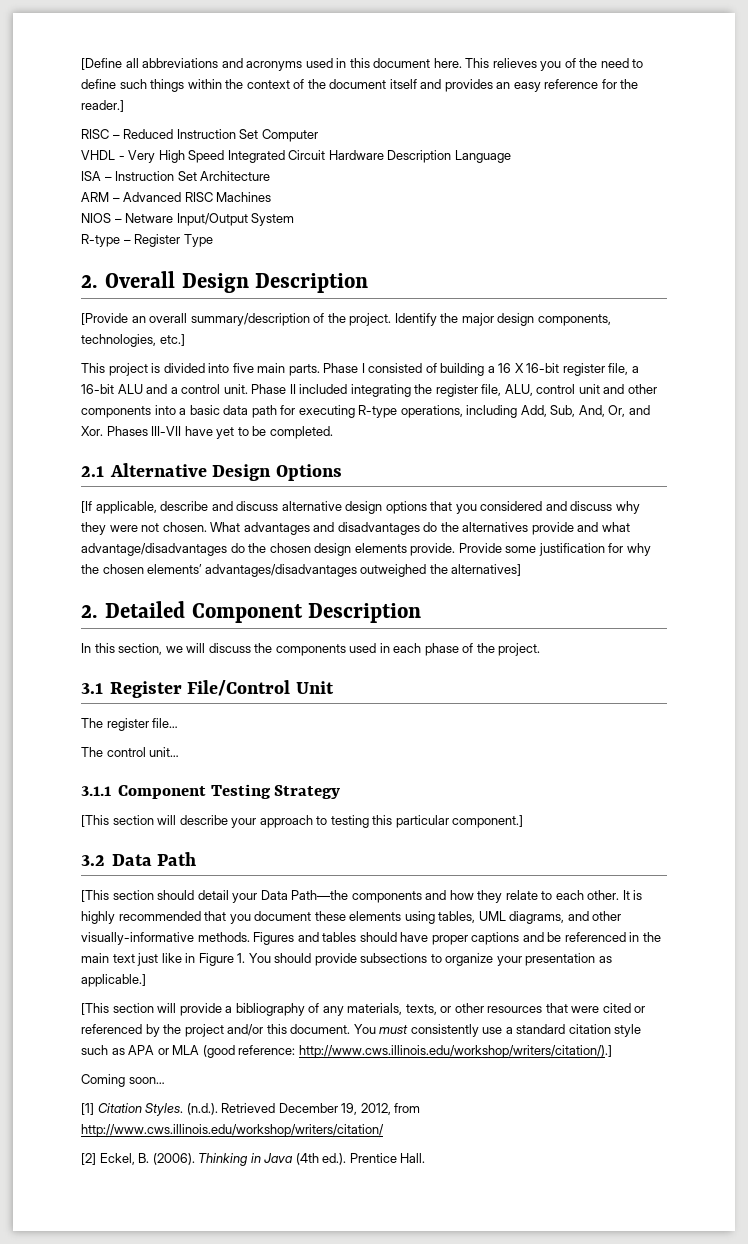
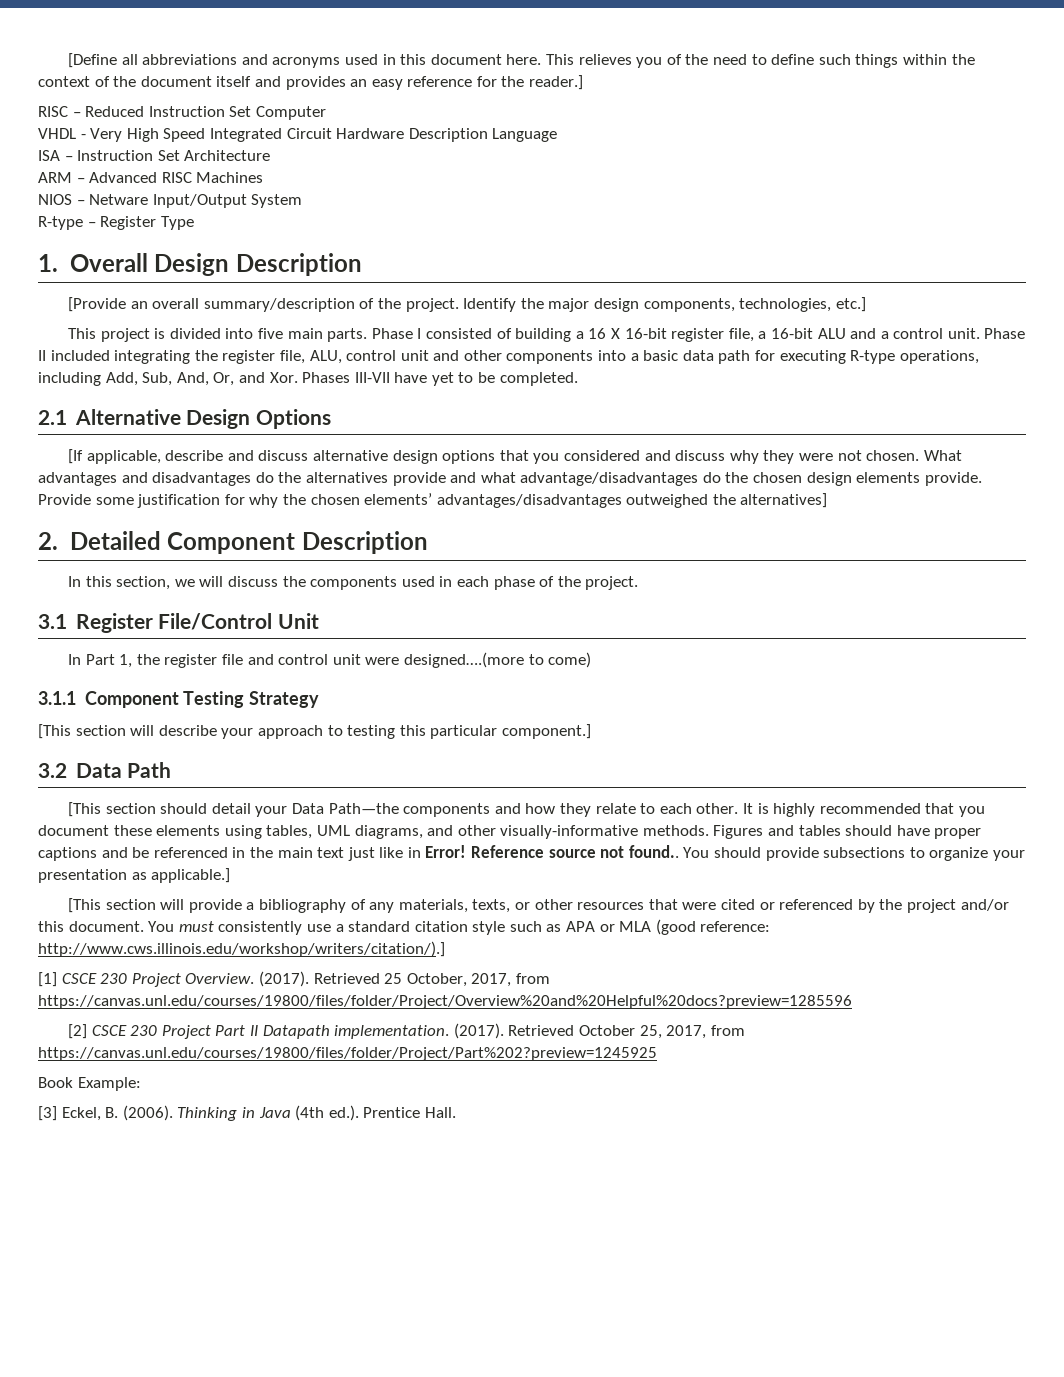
[81,275,97,288] 2. -> [38,254,58,272] 1.
[81,718,179,731] [81,747,180,757] The register file… // The control unit… -> [68,652,592,668] In Part 1, the register file and control unit were designed….(more to come)
[198,953,246,966] Figure 1. -> [425,845,679,858] Error! Reference source not found..
[81,1074,165,1087] // Coming soon… -> (445, 949) none
[97,1103,421,1116] [81,1124,384,1137] [81,1153,96,1165] Citation Styles. (n.d.). Retrieved December 19, 2012, from http://www.cws.illinois.edu/workshop/writers/citation/ // [2] -> [61,971,550,987] [38,995,852,1009] [68,1023,745,1039] [38,1047,657,1061] [38,1077,141,1091] [38,1106,57,1121] CSCE 230 Project Overview. (2017). Retrieved 25 October, 2017, from https://canvas.unl.edu/courses/19800/files/folder/Project/Overview%20and%20Helpful%20docs?preview=1285596 // [2] CSCE 230 Project Part II Datapath implementation. (2017). Retrieved October 25, 2017, from https://canvas.unl.edu/courses/19800/files/folder/Project/Part%202?preview=1245925 // Book Example: // [3]

